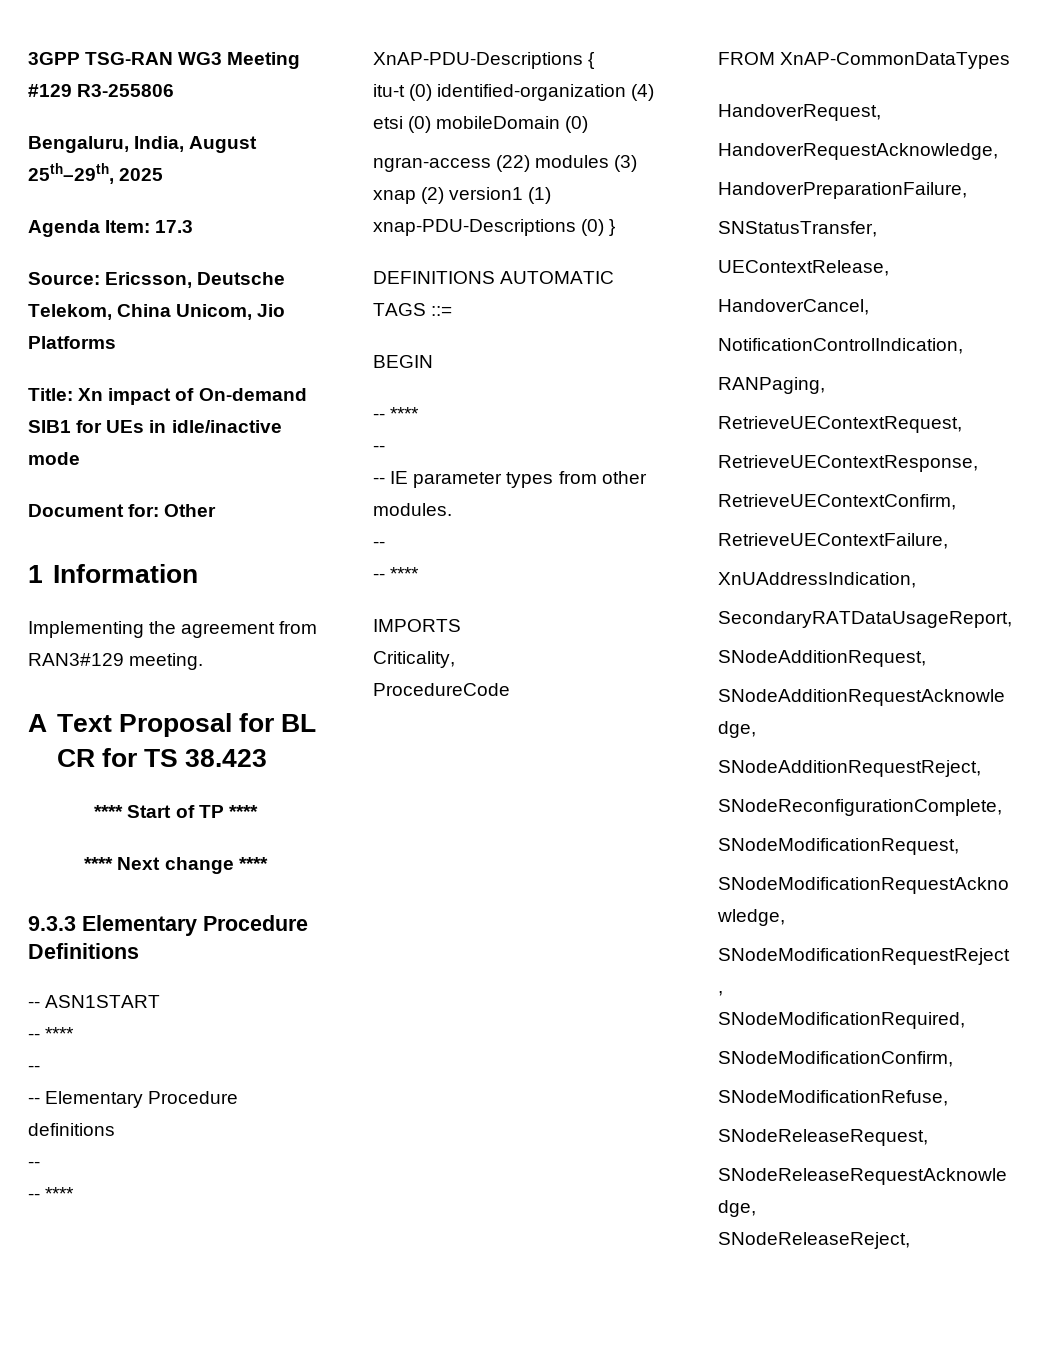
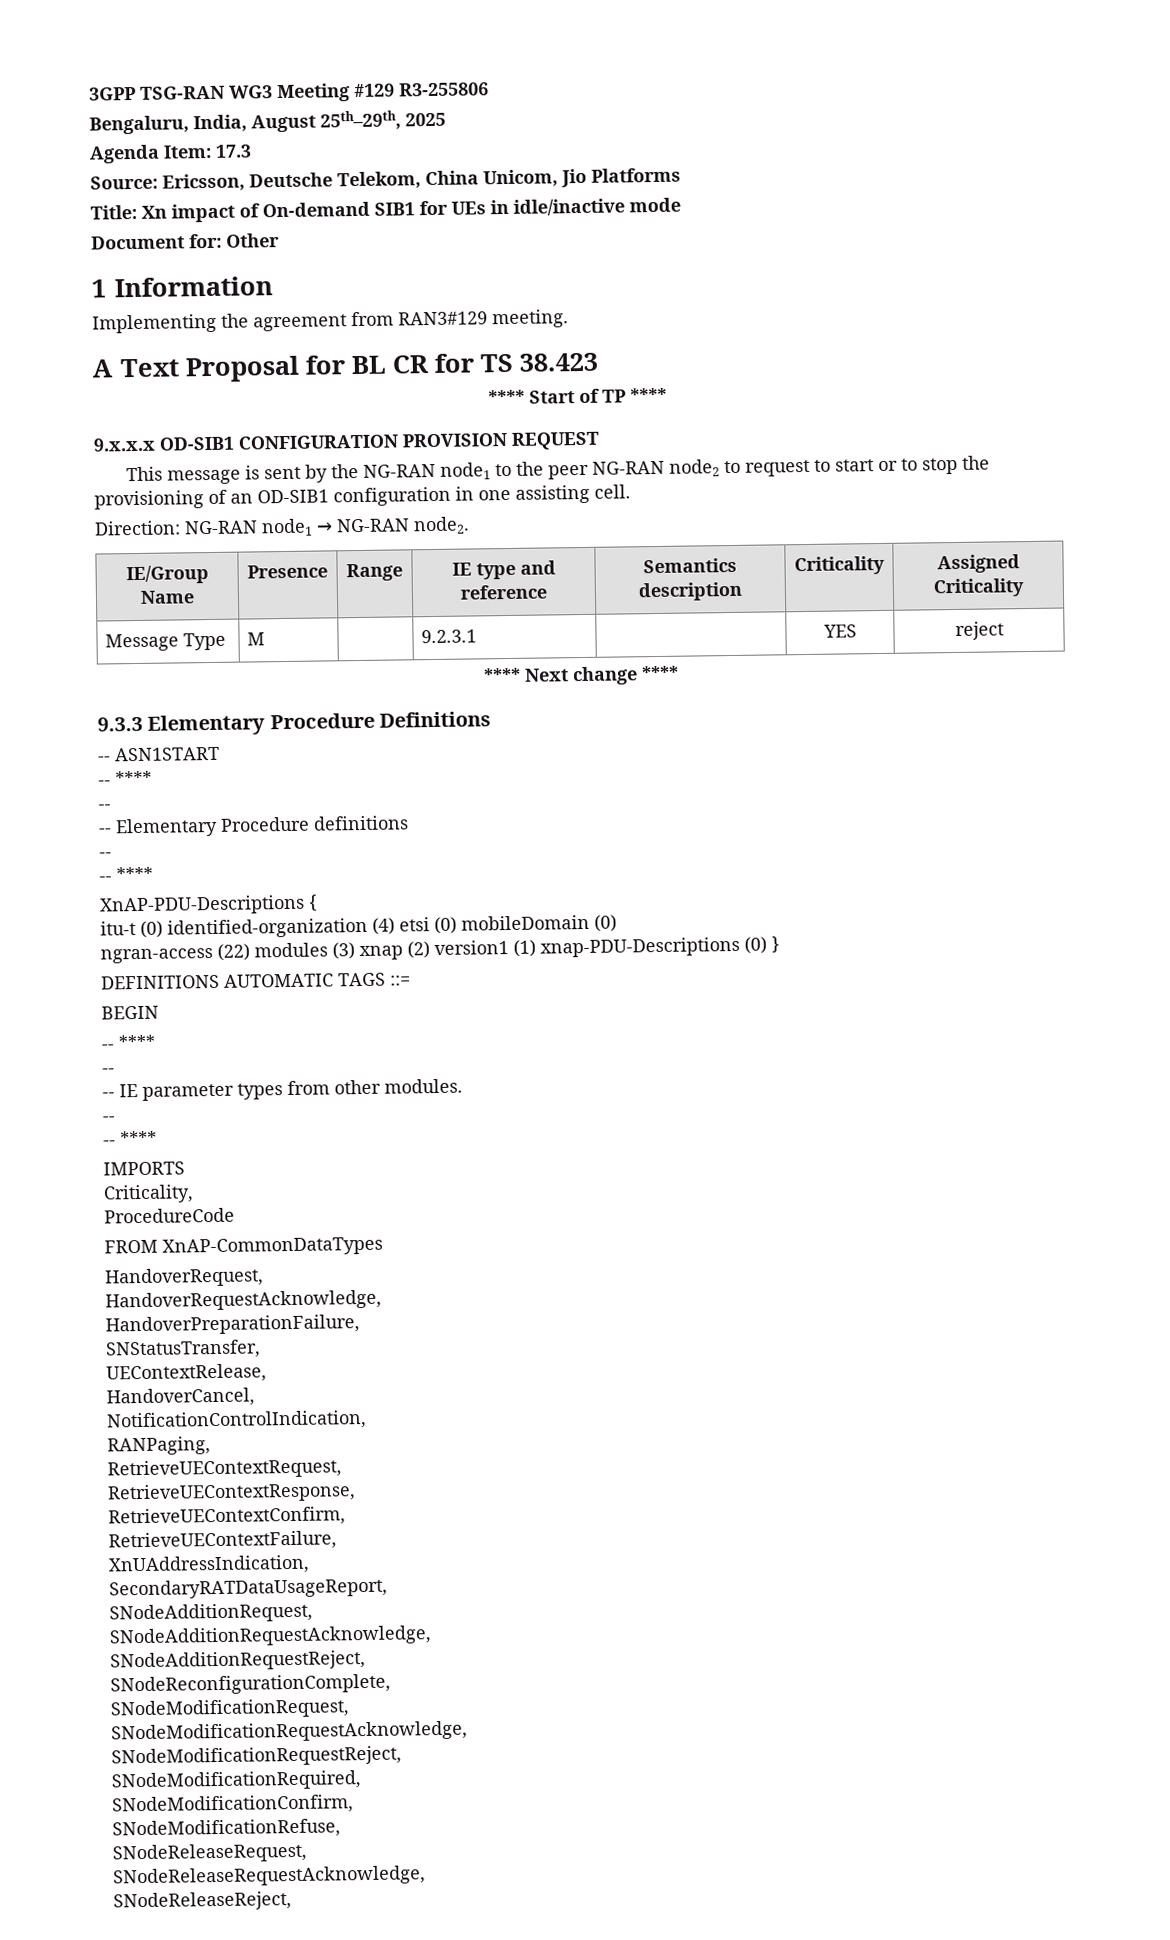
(258, 811) none -> [93,431,599,452] [125,455,990,485] [94,484,631,510] [94,516,470,537] [125,565,209,585] [140,590,195,604] [247,564,328,579] [346,563,403,582] [451,560,556,580] [460,584,548,600] [643,557,737,574] [638,581,743,602] [794,555,885,576] [936,554,1020,574] [933,578,1025,598] [105,632,227,652] [247,632,266,646] [421,629,478,644] [822,624,857,638] [954,621,1004,641] // 9.x.x.x OD-SIB1 CONFIGURATION PROVISION REQUEST // This message is sent by the NG-RAN node1 to the peer NG-RAN node2 to request to start or to stop the provisioning of an OD-SIB1 configuration in one assisting cell. // Direction: NG-RAN node1 → NG-RAN node2. // IE/Group Name | Presence | Range | IE type and reference | Semantics description | Criticality | Assigned Criticality // Message Type | M | | 9.2.3.1 | | YES | reject

